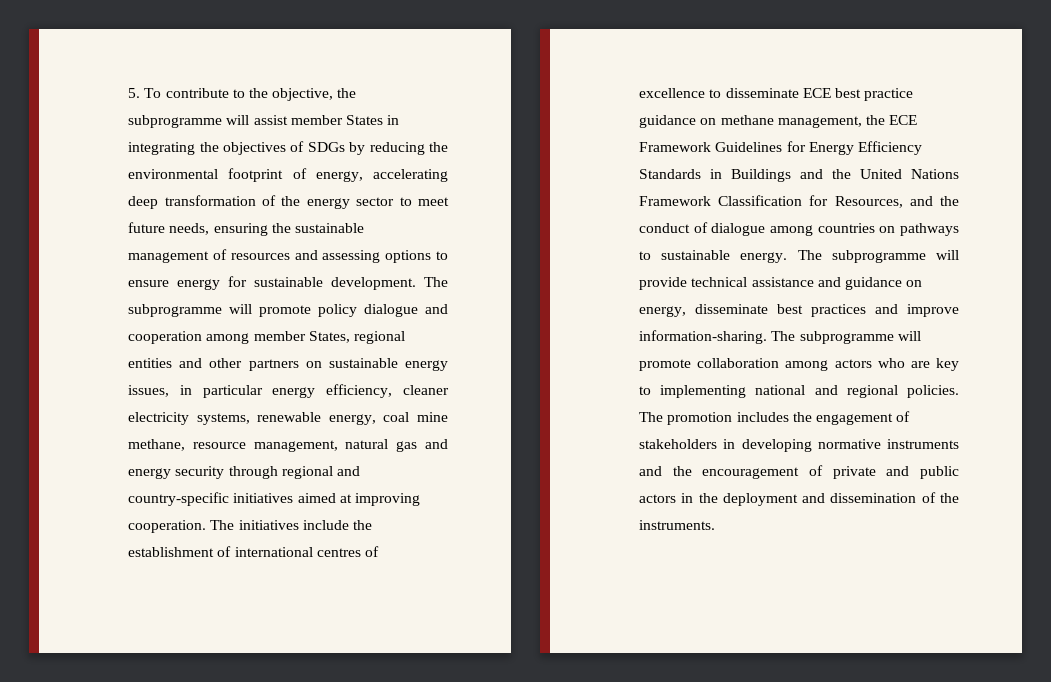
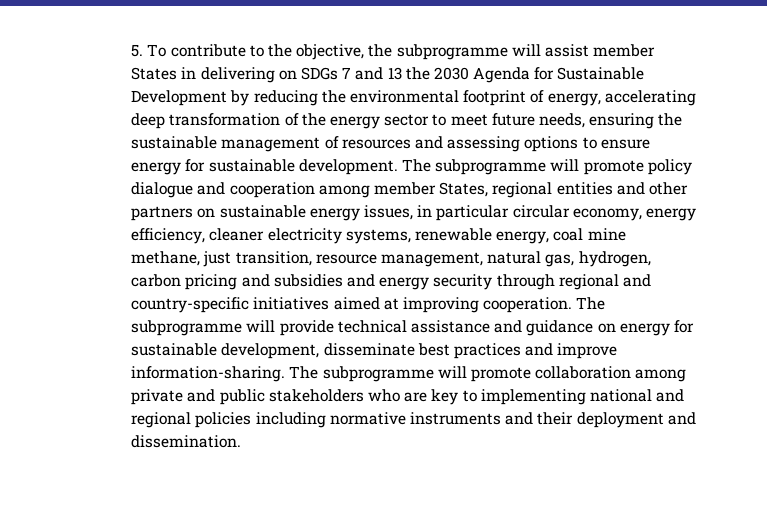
[128,141,345,155] integrating the objectives of SDGs -> [200,67,645,83] [131,90,228,106] delivering on SDGs 7 and 13 the 2030 Agenda for Sustainable Development
(263, 391) none -> [512,205,642,221] circular economy,
(186, 445) none -> [203,251,312,267] just transition,
[396,441,418,452] gas -> [545,251,651,267] [131,274,343,290] gas, hydrogen, carbon pricing and subsidies
[238,520,372,530] [128,546,379,557] [639,88,914,101] [639,115,918,128] [639,141,922,155] [639,169,959,182] [639,195,959,208] [639,222,959,236] [639,250,822,263] initiatives include the establishment of international centres of excellence to disseminate ECE best practice guidance on methane management, the ECE Framework Guidelines for Energy Efficiency Standards in Buildings and the United Nations Framework Classification for Resources, and the conduct of dialogue among countries on pathways to sustainable energy. The -> (606, 303) none
[639,306,687,317] energy, -> [619,320,694,336] [131,343,320,359] energy for sustainable development,
[834,359,872,368] actors -> [131,389,364,405] private and public stakeholders
[907,385,959,398] [639,411,911,425] [639,439,959,452] [639,465,959,479] [639,492,959,506] [639,520,716,530] policies. The promotion includes the engagement of stakeholders in developing normative instruments and the encouragement of private and public actors in the deployment and dissemination of the instruments. -> [195,412,696,428] [131,435,242,448] policies including normative instruments and their deployment and dissemination.

